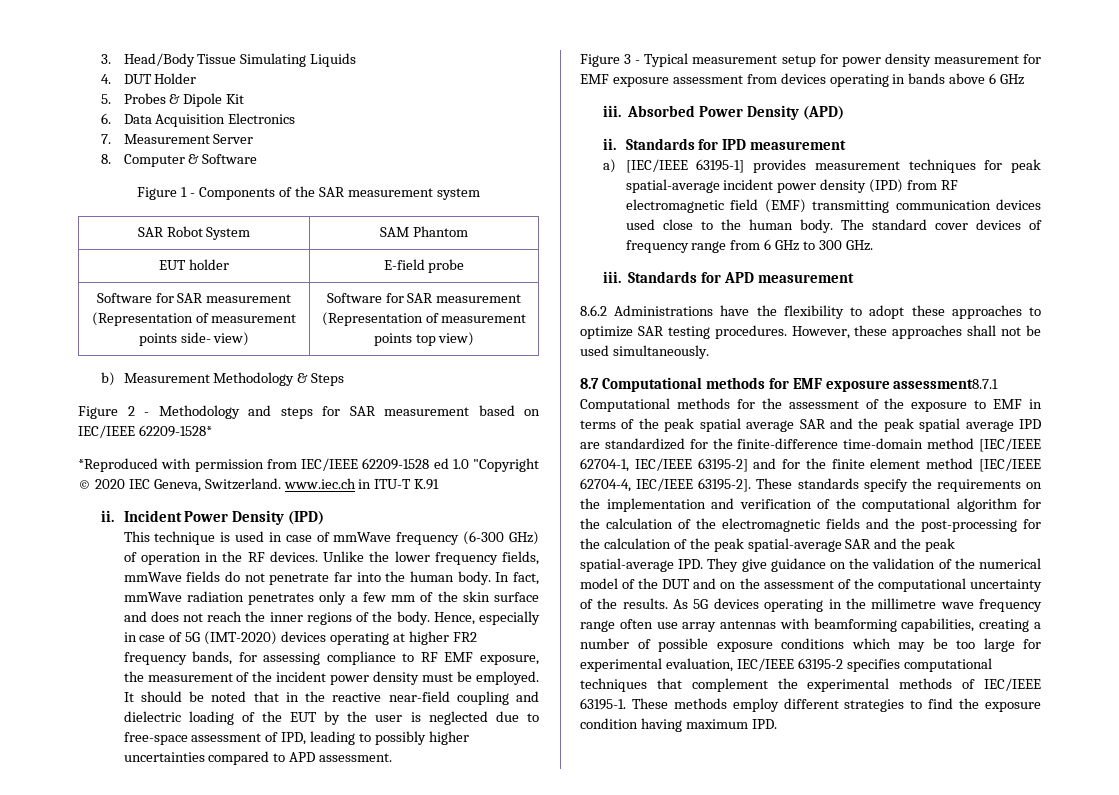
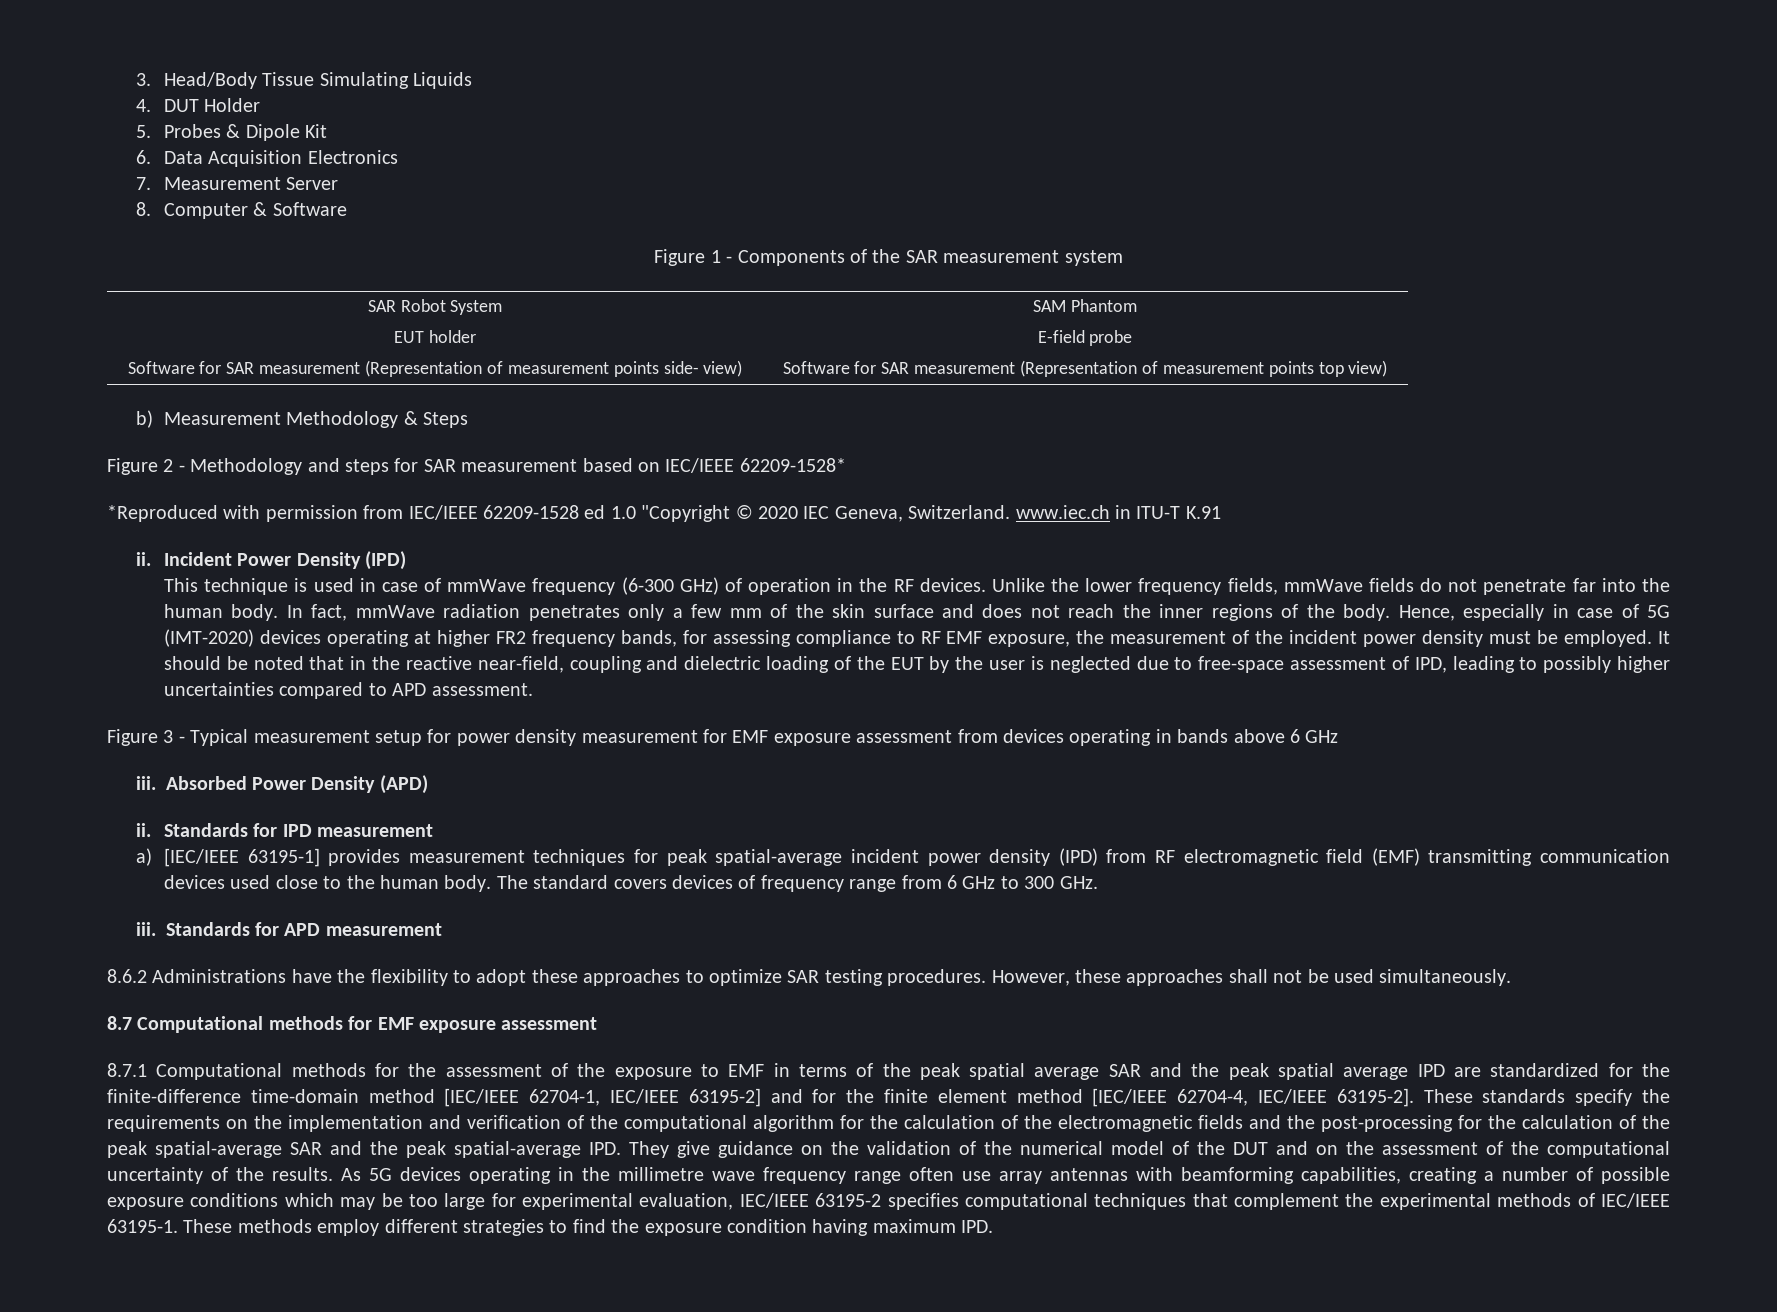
[388,691,450,702] near-field -> [477,656,564,673] near-field,
[934,223,968,230] cover -> [613,879,667,889] covers
[893,379,999,389] assessment8.7.1 -> [501,1017,598,1030] [107,1063,147,1077] assessment // 8.7.1

